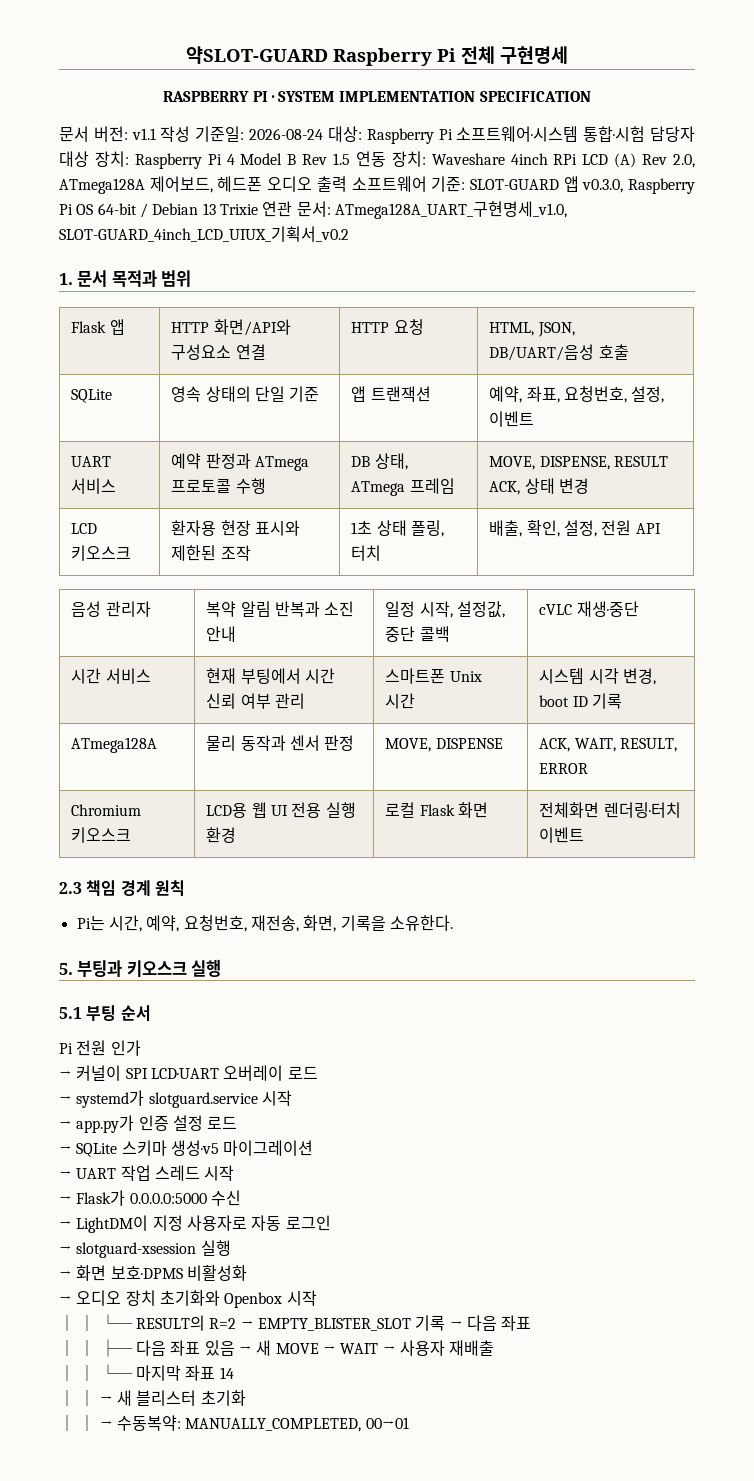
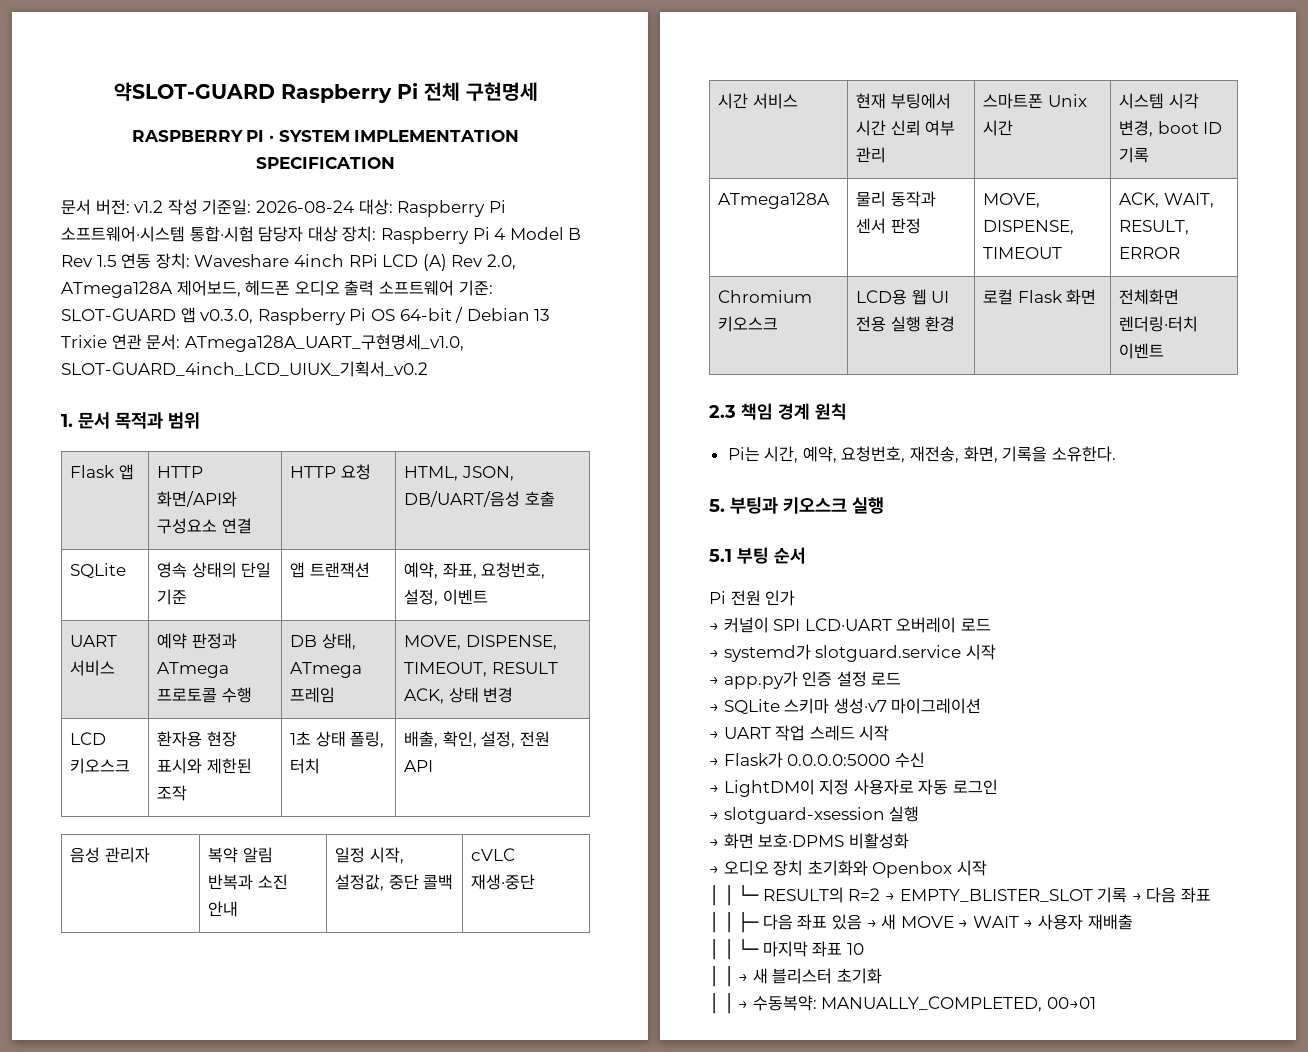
[131,128,156,140] v1.1 -> [134,200,164,213] v1.2
(610, 463) none -> [404,662,488,677] TIMEOUT,
[435,738,503,749] DISPENSE -> [983,220,1075,235] [983,247,1063,259] DISPENSE, TIMEOUT
[170,1140,219,1156] 생성·v5 -> [833,698,887,714] 생성·v7
[219,1367,234,1379] 14 -> [846,943,864,955] 10

